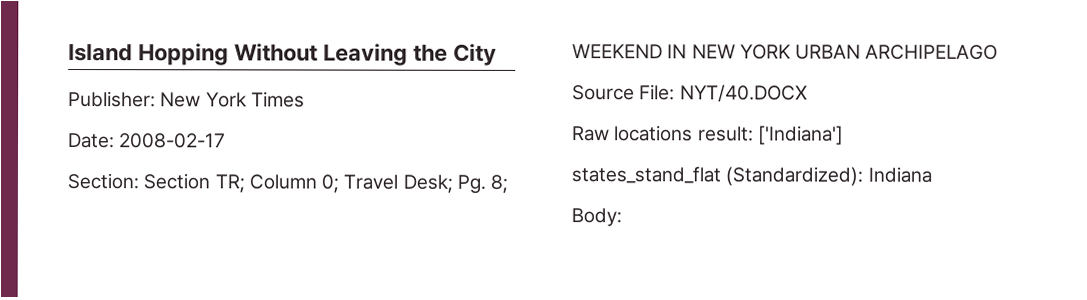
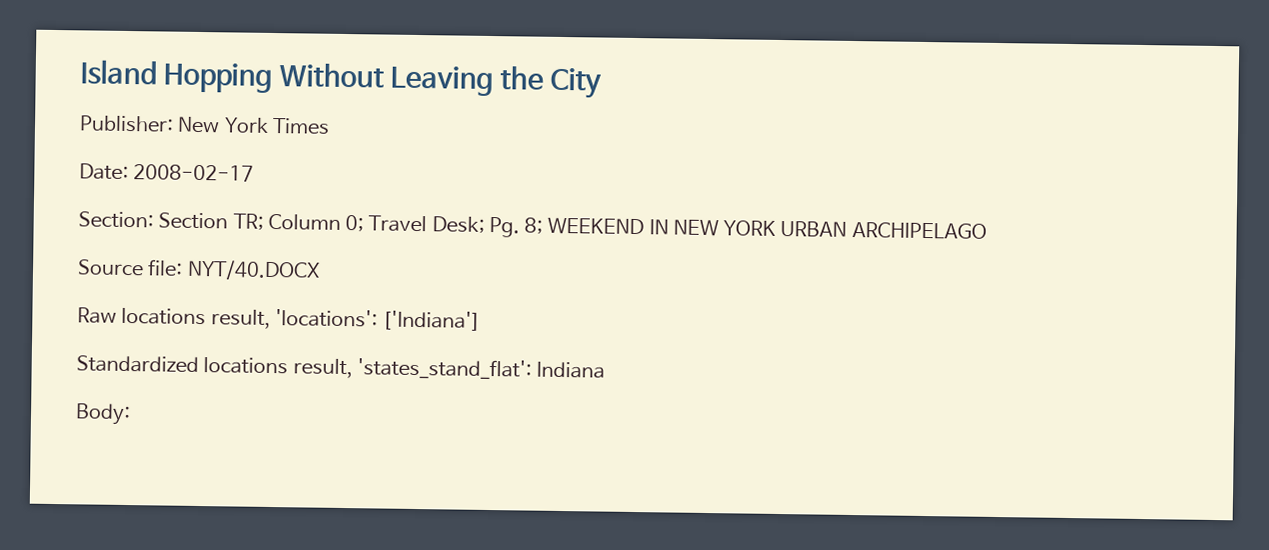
[639,84,676,101] File: -> [147,259,184,277] file:
[697,126,754,142] result: -> [210,309,378,329] result, 'locations':
[571,166,864,186] states_stand_flat (Standardized): -> [76,355,532,380] Standardized locations result, 'states_stand_flat':

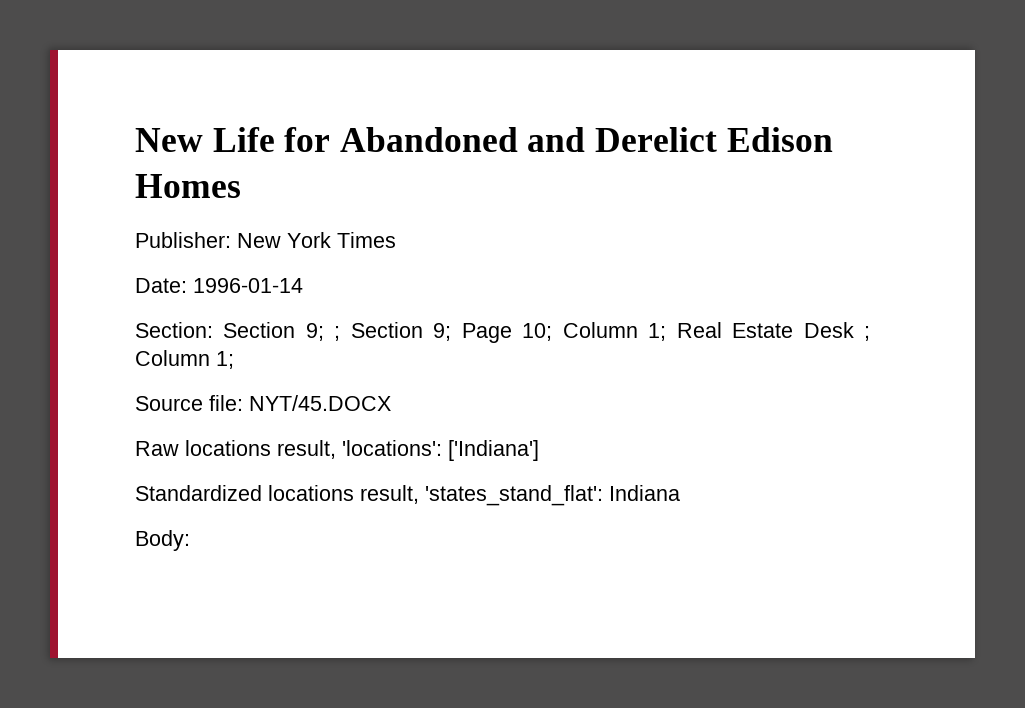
[80,59,603,99] Island Hopping Without Leaving the City -> [135,127,833,152] [135,174,241,198] New Life for Abandoned and Derelict Edison Homes
[133,164,255,182] 2008-02-17 -> [193,278,303,293] 1996-01-14
[232,213,987,240] TR; Column 0; Travel Desk; Pg. 8; WEEKEND IN NEW YORK URBAN ARCHIPELAGO -> [305,322,870,343] [135,350,234,369] 9; ; Section 9; Page 10; Column 1; Real Estate Desk ; Column 1;
[186,259,320,281] NYT/40.DOCX -> [249,395,391,411] NYT/45.DOCX

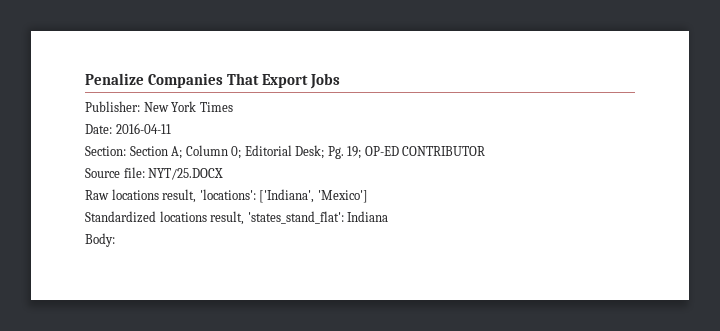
[135,127,833,152] [135,174,241,198] New Life for Abandoned and Derelict Edison Homes -> [85,73,341,89] Penalize Companies That Export Jobs
[193,278,303,293] 1996-01-14 -> [115,123,171,134] 2016-04-11
[305,322,870,343] [135,350,234,369] 9; ; Section 9; Page 10; Column 1; Real Estate Desk ; Column 1; -> [171,145,486,159] A; Column 0; Editorial Desk; Pg. 19; OP-ED CONTRIBUTOR
[249,395,391,411] NYT/45.DOCX -> [148,168,224,180] NYT/25.DOCX
[448,440,539,461] ['Indiana'] -> [259,189,368,203] ['Indiana', 'Mexico']

